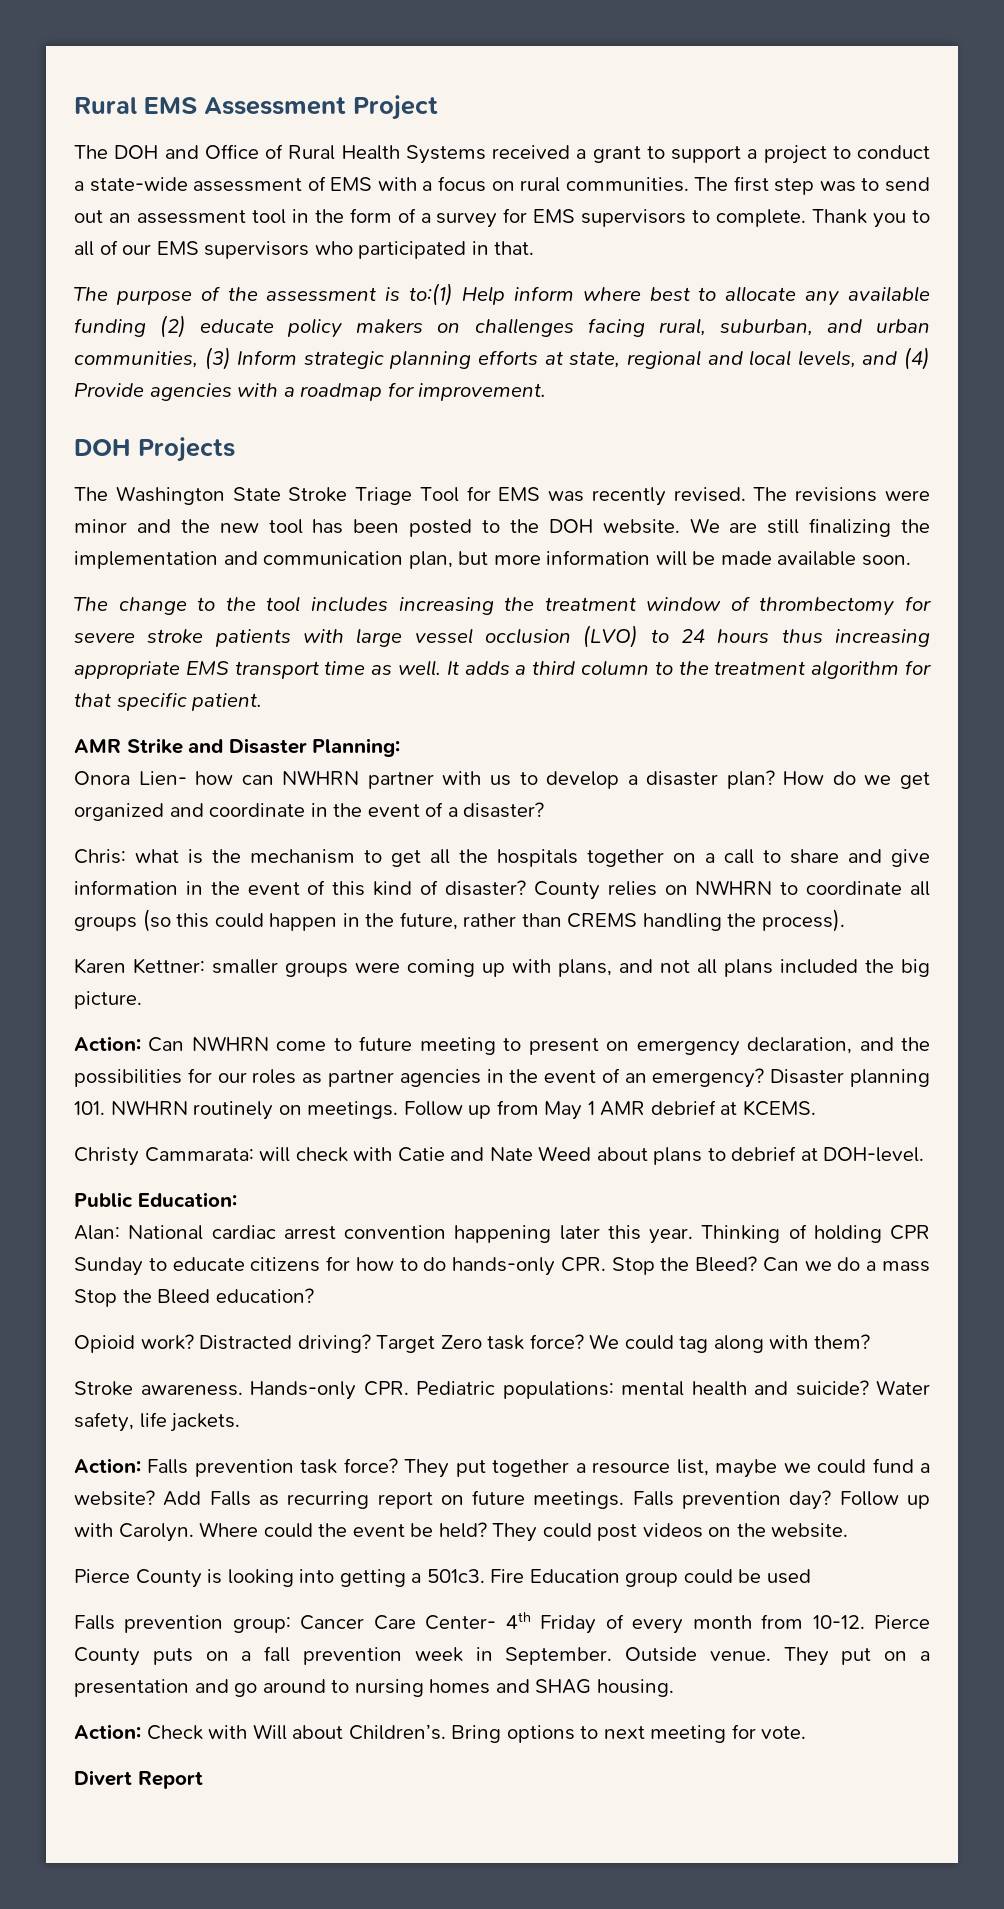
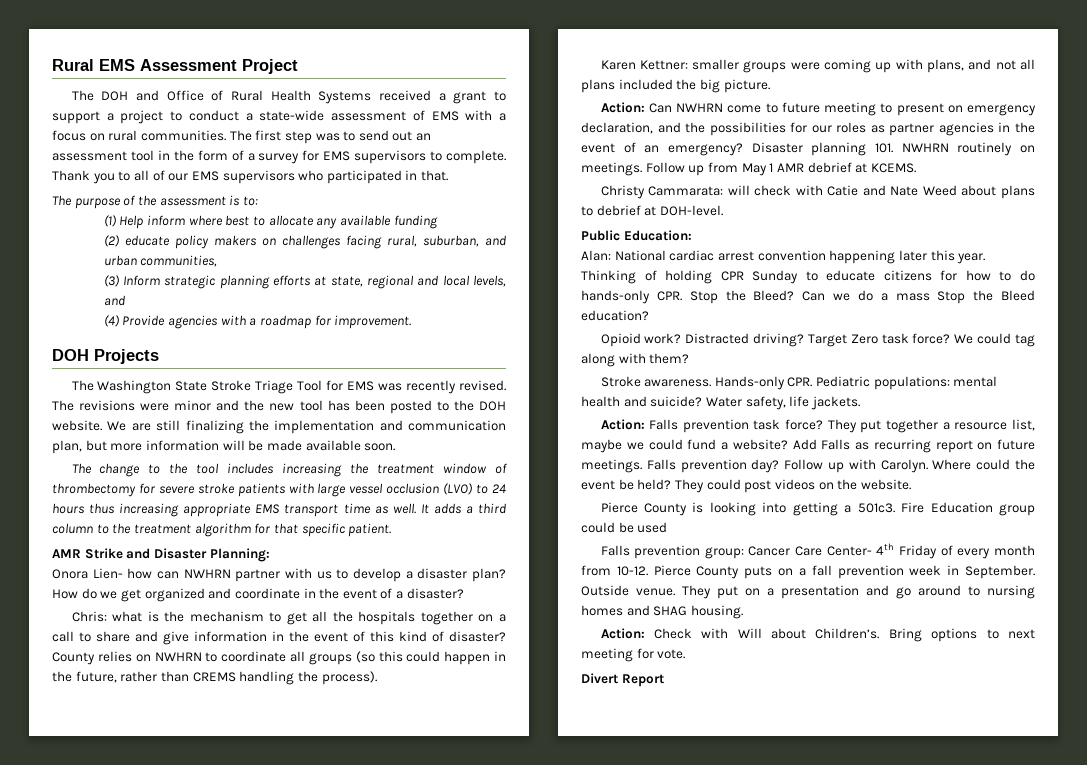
[409,283,454,306] to:(1) -> [242,196,258,206] [103,215,117,227] to: // (1)
(146, 327) none -> (438, 222) //
(198, 359) none -> (218, 261) //
(898, 358) none -> (125, 300) //

